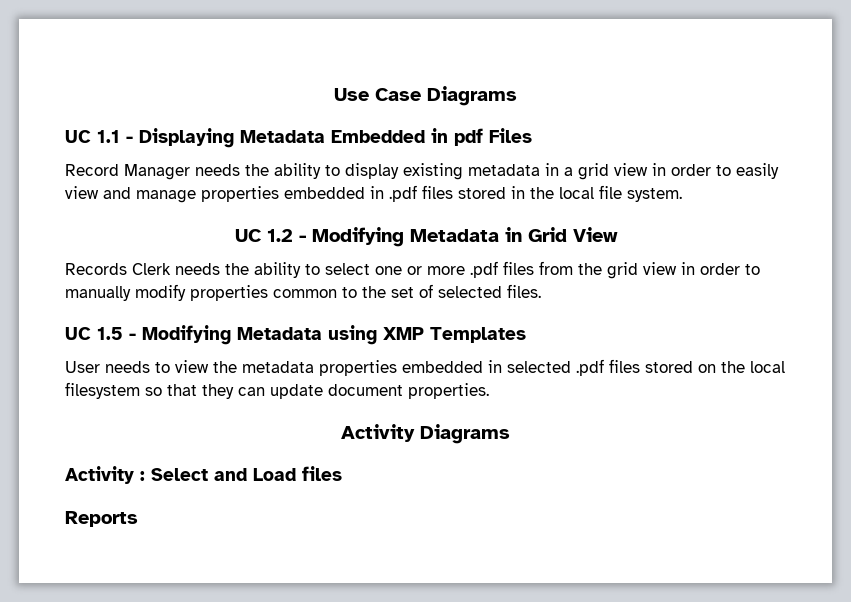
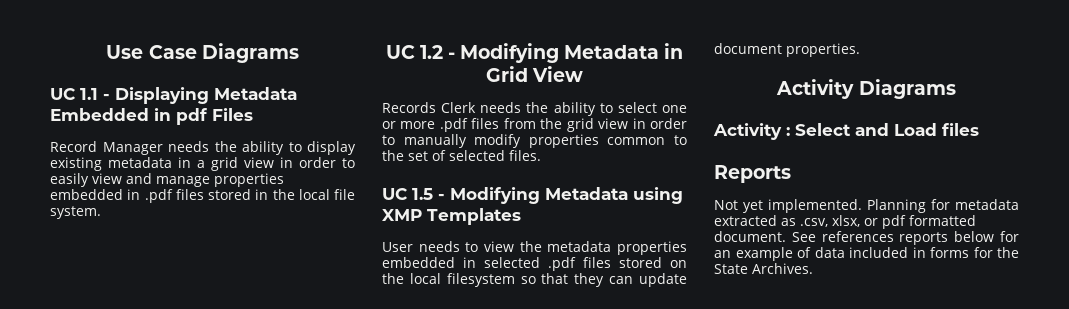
(138, 519) none -> [714,199,1019,213] [714,215,976,229] [714,231,1019,245] [714,247,1019,261] [714,263,813,274] // Not yet implemented. Planning for metadata extracted as .csv, xlsx, or pdf formatted document. See references reports below for an example of data included in forms for the State Archives.

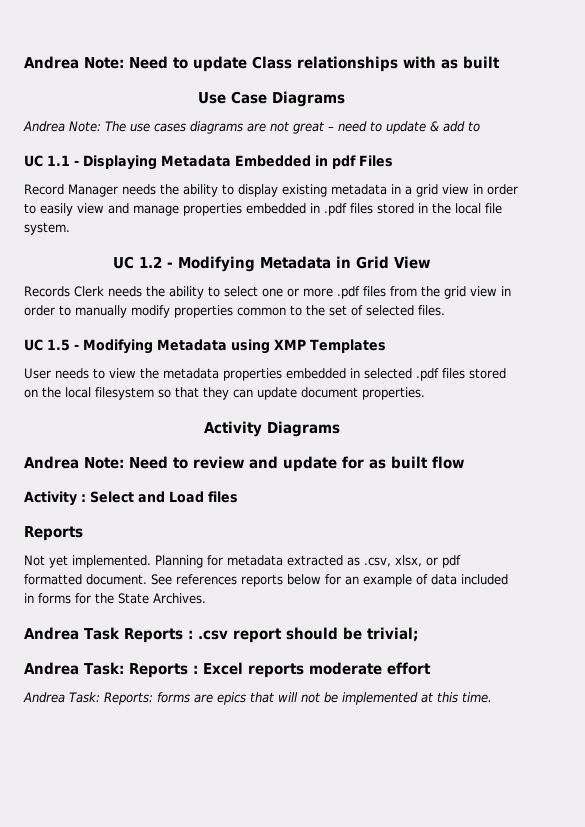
[106,43,299,63] Use Case Diagrams -> [24,56,500,72] [198,91,345,107] [23,121,480,134] Andrea Note: Need to update Class relationships with as built // Use Case Diagrams // Andrea Note: The use cases diagrams are not great – need to update & add to
(956, 89) none -> [24,456,464,472] // Andrea Note: Need to review and update for as built flow
(813, 268) none -> [24,627,418,643] [24,662,431,678] [23,692,492,705] // Andrea Task Reports : .csv report should be trivial; // Andrea Task: Reports : Excel reports moderate effort // Andrea Task: Reports: forms are epics that will not be implemented at this time.

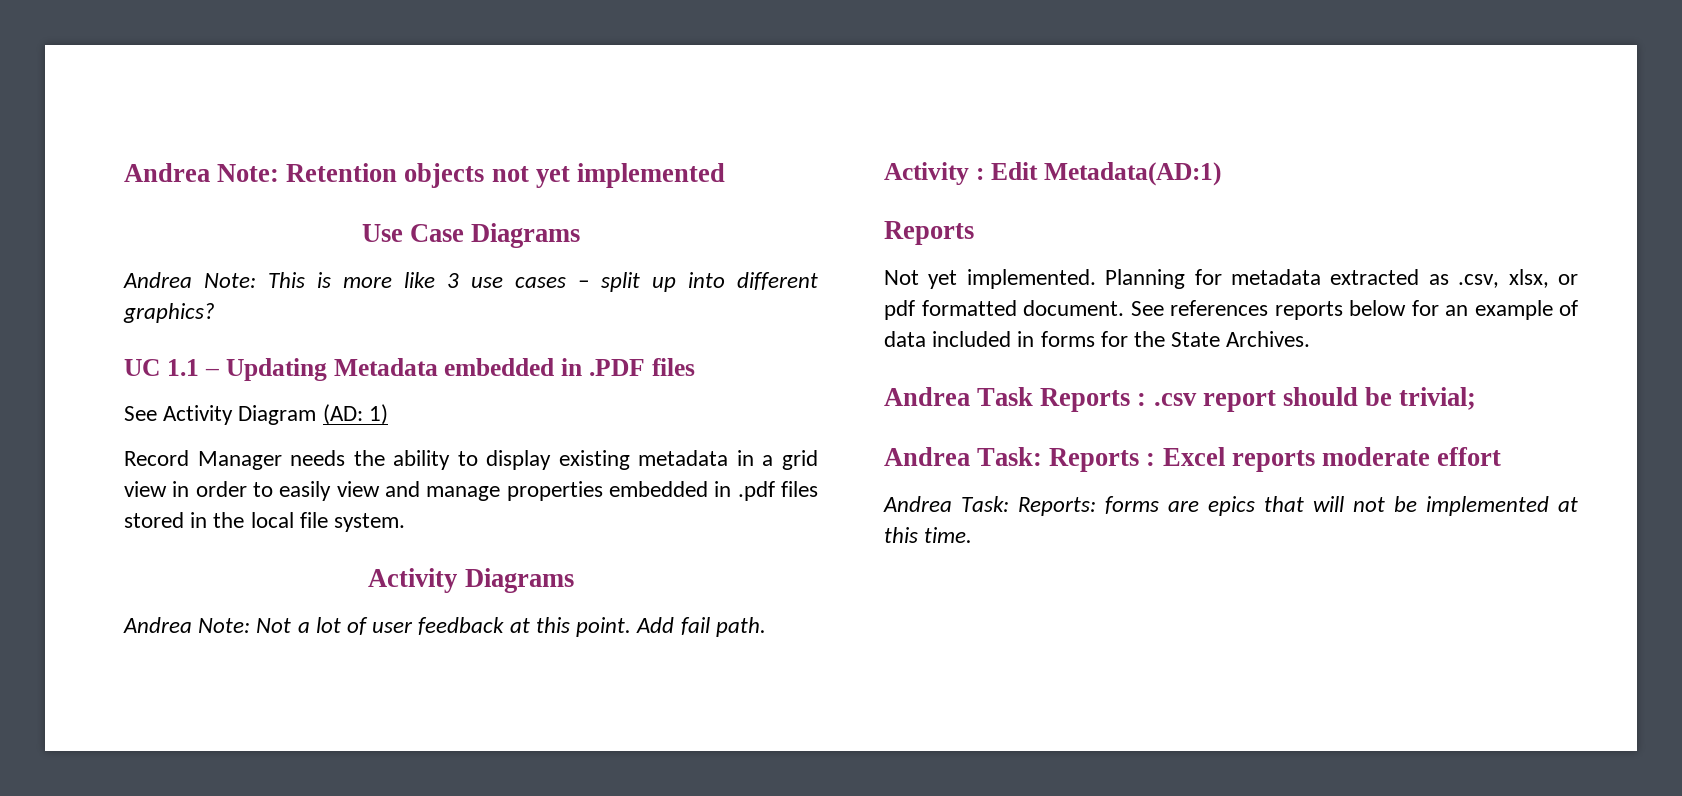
[24,56,500,72] Andrea Note: Need to update Class relationships with as built -> [124,163,725,188] Andrea Note: Retention objects not yet implemented
[105,121,480,134] [24,155,393,170] The use cases diagrams are not great – need to update & add to // UC 1.1 - Displaying Metadata Embedded in pdf Files -> [268,272,818,292] [123,303,215,323] [124,358,696,381] [124,404,388,425] This is more like 3 use cases – split up into different graphics? // UC 1.1 – Updating Metadata embedded in .PDF files // See Activity Diagram (AD: 1)
[113,256,430,272] [24,286,511,299] [24,305,445,318] [24,339,386,354] [24,368,506,381] [24,387,425,400] [203,421,340,437] [24,456,464,472] [24,491,238,506] UC 1.2 - Modifying Metadata in Grid View // Records Clerk needs the ability to select one or more .pdf files from the grid view in order to manually modify properties common to the set of selected files. // UC 1.5 - Modifying Metadata using XMP Templates // User needs to view the metadata properties embedded in selected .pdf files stored on the local filesystem so that they can update document properties. // Activity Diagrams // Andrea Note: Need to review and update for as built flow // Activity : Select and Load files -> [368,568,574,593] [123,617,766,637] [884,162,1221,186] Activity Diagrams // Andrea Note: Not a lot of user feedback at this point. Add fail path. // Activity : Edit Metadata(AD:1)

